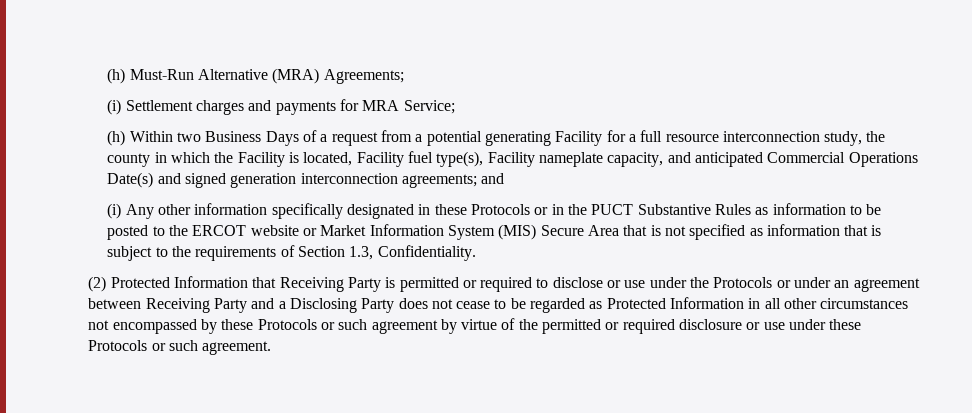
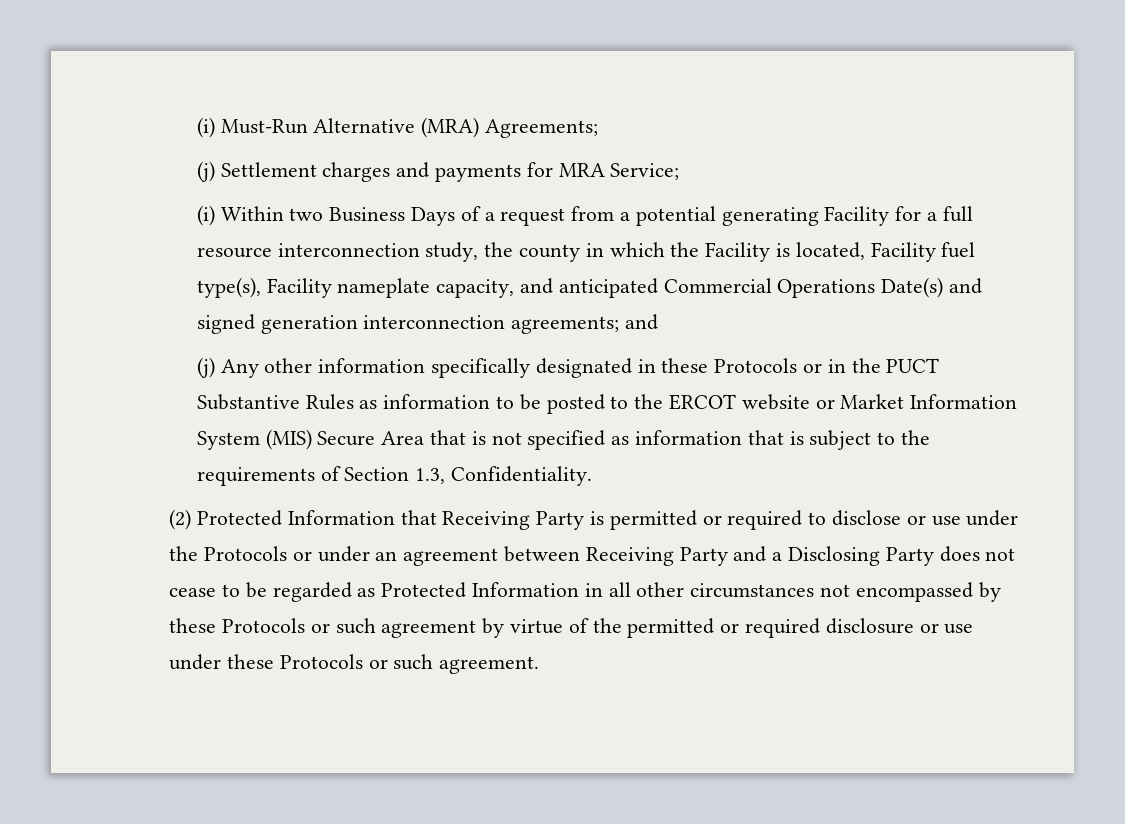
[107,68,126,84] (h) -> [196,117,215,138] (i)
[107,99,122,115] (i) -> [196,161,215,182] (j)
[107,130,126,146] (h) -> [196,205,215,226] (i)
[107,203,122,219] (i) -> [196,357,215,378] (j)

